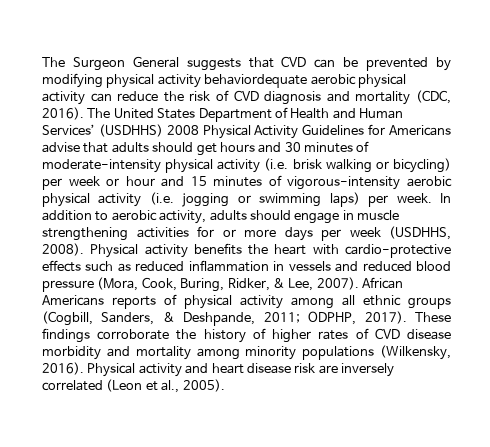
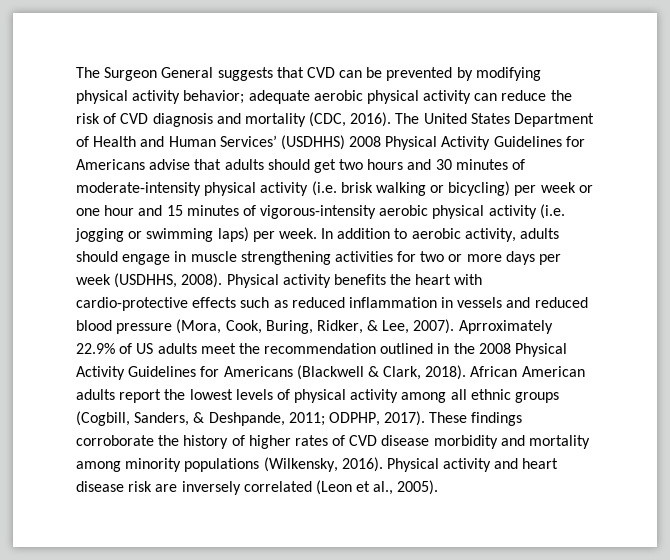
[204,74,308,88] behaviordequate -> [183,90,310,104] behavior; adequate
(217, 149) none -> [339,159,364,170] two
(120, 182) none -> [76,208,100,216] one
(214, 231) none -> [420,251,445,262] two
[362,277,403,289] [42,295,156,309] African Americans reports -> [458,320,553,334] [76,343,568,357] [76,365,585,380] [76,389,273,403] Aprroximately 22.9% of US adults meet the recommendation outlined in the 2008 Physical Activity Guidelines for Americans (Blackwell & Clark, 2018). African American adults report the lowest levels

